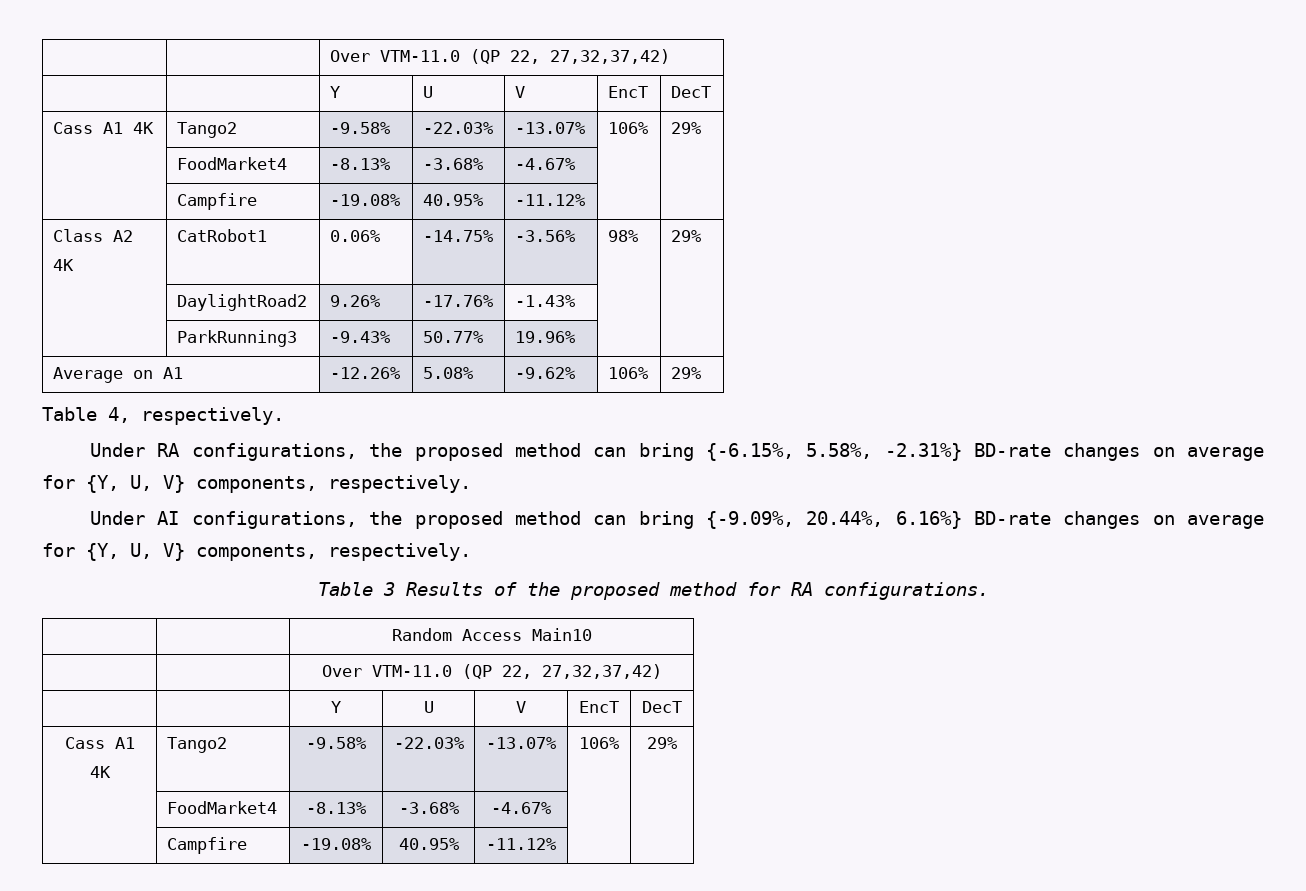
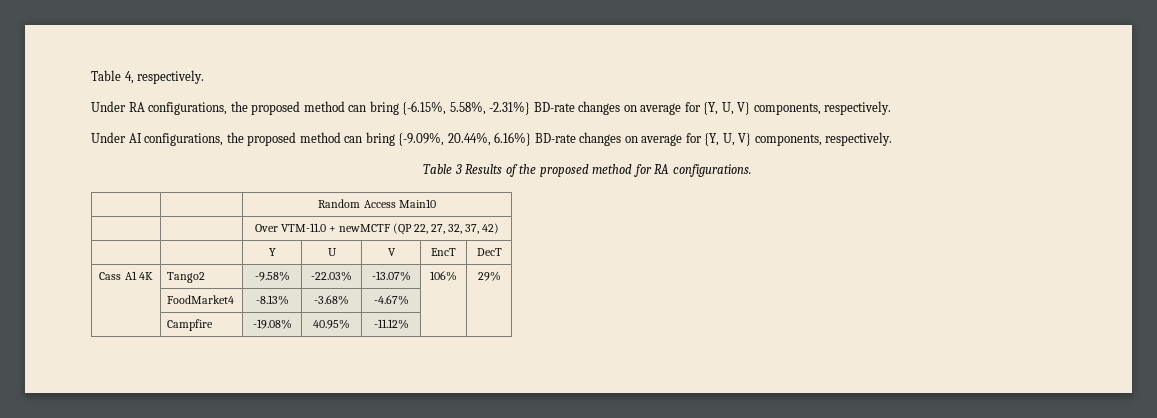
[329,49,670,64] [329,86,340,98] [422,86,433,98] [514,86,525,98] [607,86,648,98] [670,86,711,98] [52,122,154,134] [176,122,237,138] [329,122,390,134] [422,122,493,134] [514,122,585,134] [607,122,648,134] [670,122,701,134] [176,157,287,170] [329,158,390,170] [422,158,483,170] [514,158,575,170] [176,193,257,210] [329,194,400,206] [422,194,483,206] [514,194,585,206] [52,229,133,242] [52,259,74,271] [176,229,267,242] [329,230,380,242] [422,230,493,242] [514,230,575,242] [607,230,638,242] [670,230,701,242] [176,294,307,311] [329,295,380,307] [422,295,493,307] [514,295,575,307] [176,330,297,347] [329,331,390,343] [422,331,483,343] [514,331,575,343] [52,367,183,383] [329,367,400,379] [422,367,473,379] [514,367,575,379] [607,367,648,379] [670,367,701,379] | | Over VTM-11.0 (QP 22, 27,32,37,42) // | | Y | U | V | EncT | DecT // Cass A1 4K | Tango2 | -9.58% | -22.03% | -13.07% | 106% | 29% // | FoodMarket4 | -8.13% | -3.68% | -4.67% | | // | Campfire | -19.08% | 40.95% | -11.12% | | // Class A2 4K | CatRobot1 | 0.06% | -14.75% | -3.56% | 98% | 29% // | DaylightRoad2 | 9.26% | -17.76% | -1.43% | | // | ParkRunning3 | -9.43% | 50.77% | 19.96% | | // Average on A1 | -12.26% | 5.08% | -9.62% | 106% | 29% // -> (91, 75) none
[461,664,662,679] (QP 22, 27,32,37,42) -> [328,223,500,235] + newMCTF (QP 22, 27, 32, 37, 42)

